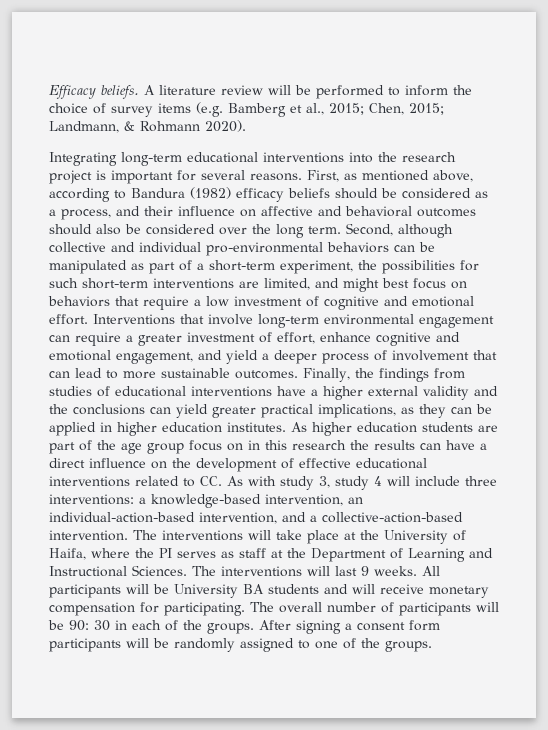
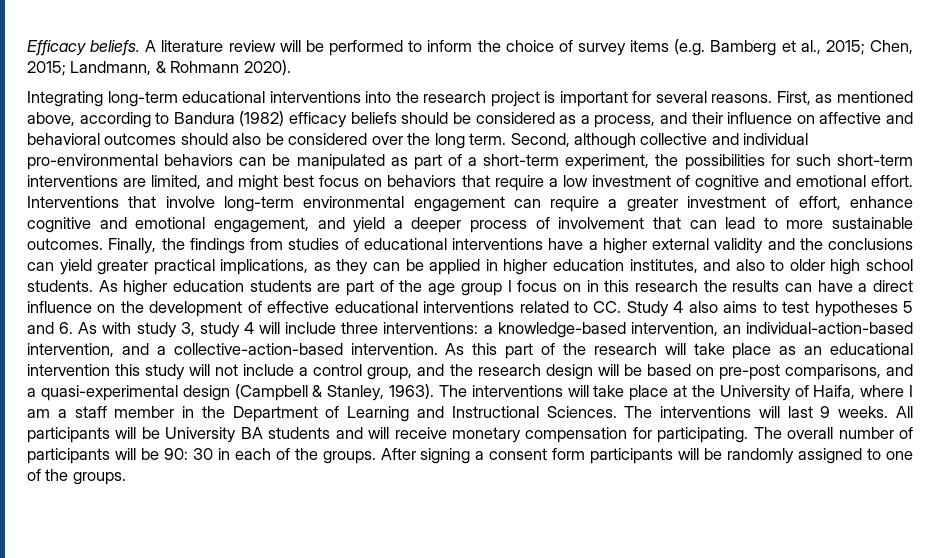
[227,422,286,432] institutes. -> [629,259,913,275] [27,280,93,292] institutes, and also to older high school students.
(184, 448) none -> [507,280,512,292] I
(222, 481) none -> [626,301,914,317] [27,322,74,334] Study 4 also aims to test hypotheses 5 and 6.
(128, 535) none -> [445,343,913,359] [27,364,914,380] [27,384,434,401] As this part of the research will take place as an educational intervention this study will not include a control group, and the research design will be based on pre-post comparisons, and a quasi-experimental design (Campbell & Stanley, 1963).
[135,548,283,558] the PI serves as staff at -> [909,385,914,397] [27,406,195,418] I am a staff member in

